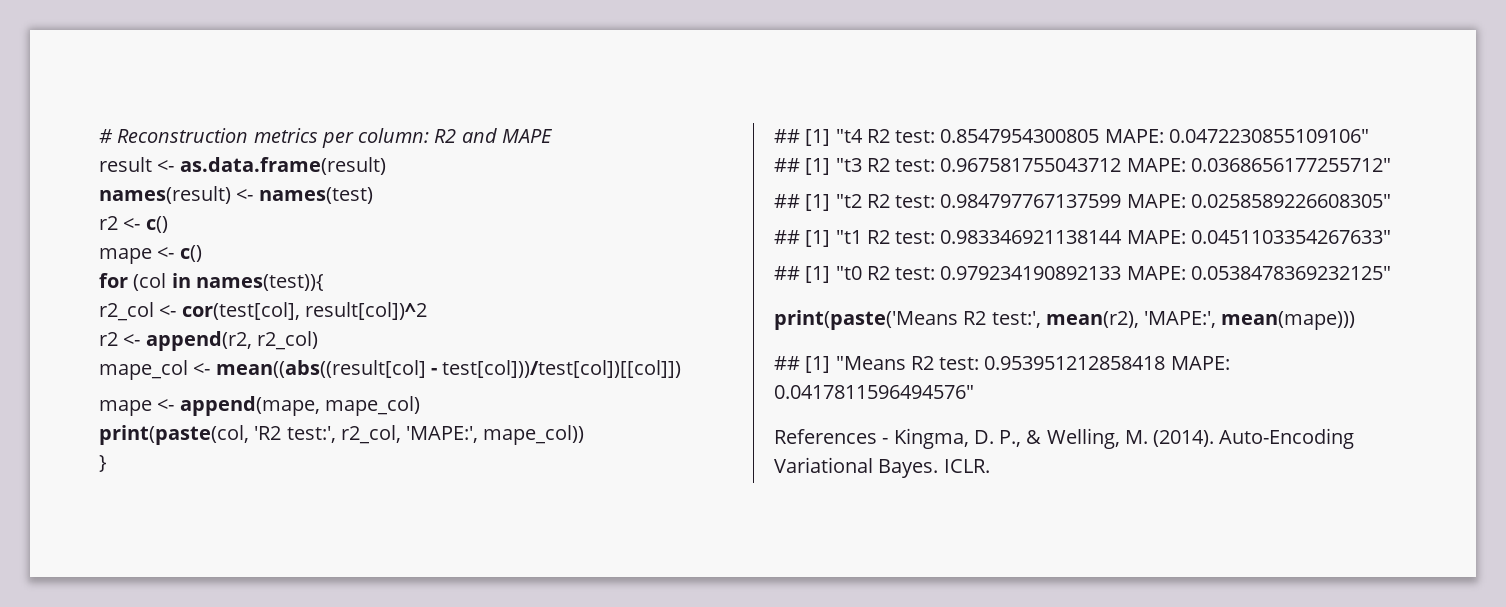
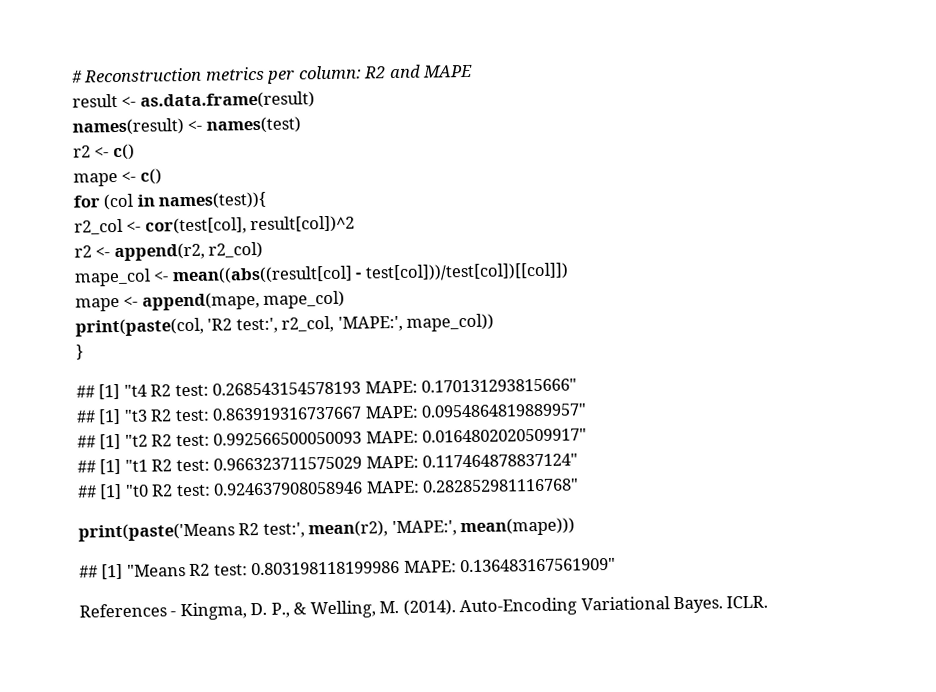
[940,129,1369,143] 0.8547954300805 MAPE: 0.0472230855109106" -> [212,378,578,396] 0.268543154578193 MAPE: 0.170131293815666"
[940,158,1391,172] 0.967581755043712 MAPE: 0.0368656177255712" -> [212,403,588,421] 0.863919316737667 MAPE: 0.0954864819889957"
[940,194,1391,208] 0.984797767137599 MAPE: 0.0258589226608305" -> [213,428,588,446] 0.992566500050093 MAPE: 0.0164802020509917"
[940,230,1391,244] 0.983346921138144 MAPE: 0.0451103354267633" -> [213,453,579,471] 0.966323711575029 MAPE: 0.117464878837124"
[940,266,1391,280] 0.979234190892133 MAPE: 0.0538478369232125" -> [213,478,580,496] 0.924637908058946 MAPE: 0.282852981116768"
[984,356,1230,370] [774,385,974,399] 0.953951212858418 MAPE: 0.0417811596494576" -> [251,557,617,576] 0.803198118199986 MAPE: 0.136483167561909"

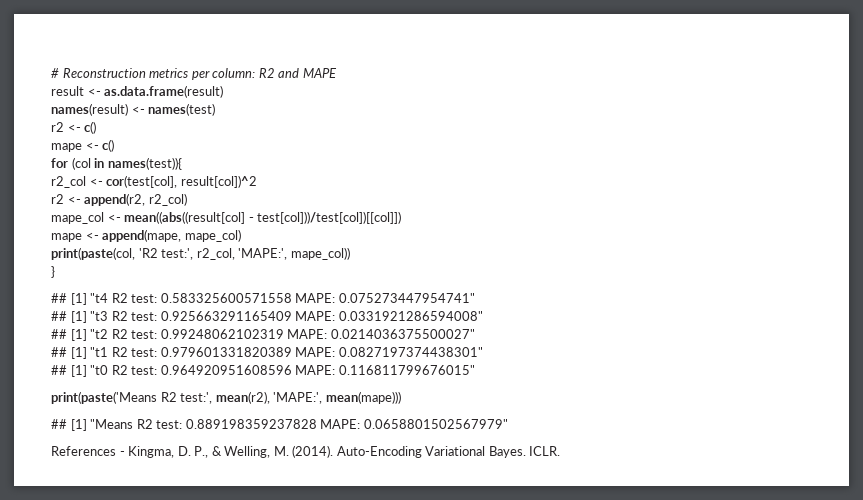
[212,378,578,396] 0.268543154578193 MAPE: 0.170131293815666" -> [160,293,475,303] 0.583325600571558 MAPE: 0.075273447954741"
[212,403,588,421] 0.863919316737667 MAPE: 0.0954864819889957" -> [160,311,483,321] 0.925663291165409 MAPE: 0.0331921286594008"
[213,428,588,446] 0.992566500050093 MAPE: 0.0164802020509917" -> [160,329,475,339] 0.99248062102319 MAPE: 0.0214036375500027"
[213,453,579,471] 0.966323711575029 MAPE: 0.117464878837124" -> [160,347,483,357] 0.979601331820389 MAPE: 0.0827197374438301"
[213,478,580,496] 0.924637908058946 MAPE: 0.282852981116768" -> [160,365,475,375] 0.964920951608596 MAPE: 0.116811799676015"
[251,557,617,576] 0.803198118199986 MAPE: 0.136483167561909" -> [185,419,508,429] 0.889198359237828 MAPE: 0.0658801502567979"

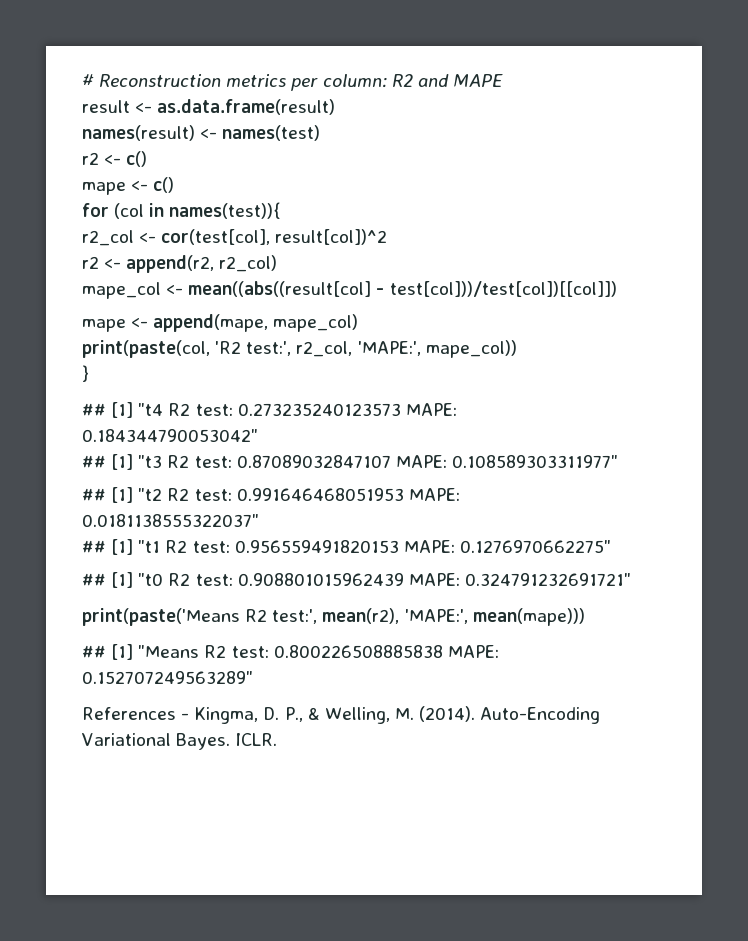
[160,293,475,303] 0.583325600571558 MAPE: 0.075273447954741" -> [237,403,457,416] [82,429,258,442] 0.273235240123573 MAPE: 0.184344790053042"
[160,311,483,321] 0.925663291165409 MAPE: 0.0331921286594008" -> [236,455,618,468] 0.87089032847107 MAPE: 0.108589303311977"
[160,329,475,339] 0.99248062102319 MAPE: 0.0214036375500027" -> [236,488,460,501] [82,514,259,527] 0.991646468051953 MAPE: 0.0181138555322037"
[160,347,483,357] 0.979601331820389 MAPE: 0.0827197374438301" -> [234,540,611,553] 0.956559491820153 MAPE: 0.1276970662275"
[160,365,475,375] 0.964920951608596 MAPE: 0.116811799676015" -> [237,573,631,586] 0.908801015962439 MAPE: 0.324791232691721"
[185,419,508,429] 0.889198359237828 MAPE: 0.0658801502567979" -> [273,645,499,658] [82,671,253,684] 0.800226508885838 MAPE: 0.152707249563289"

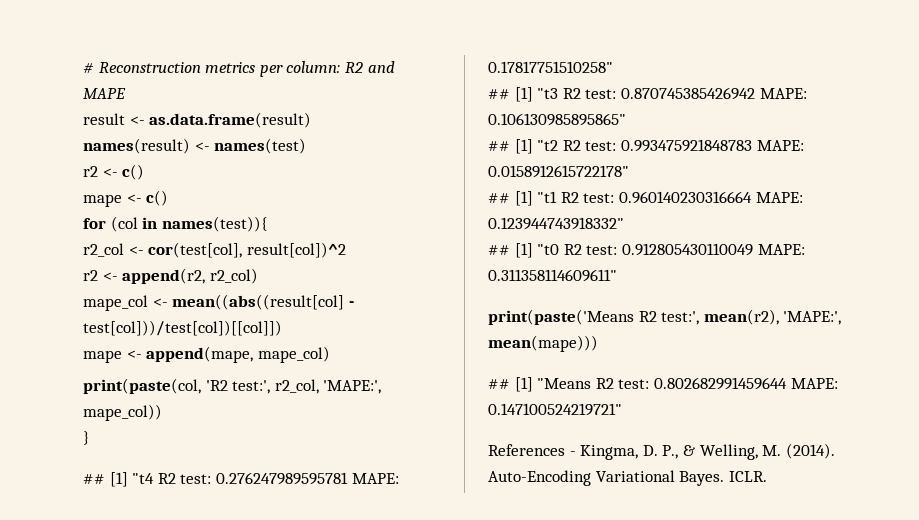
[237,403,457,416] [82,429,258,442] 0.273235240123573 MAPE: 0.184344790053042" -> [215,472,399,485] [488,61,613,73] 0.276247989595781 MAPE: 0.17817751510258"
[236,455,618,468] 0.87089032847107 MAPE: 0.108589303311977" -> [620,87,807,100] [488,113,626,126] 0.870745385426942 MAPE: 0.106130985895865"
[236,488,460,501] [82,514,259,527] 0.991646468051953 MAPE: 0.0181138555322037" -> [620,139,804,152] [488,165,629,178] 0.993475921848783 MAPE: 0.0158912615722178"
[234,540,611,553] 0.956559491820153 MAPE: 0.1276970662275" -> [618,191,803,204] [488,217,624,230] 0.960140230316664 MAPE: 0.123944743918332"
[237,573,631,586] 0.908801015962439 MAPE: 0.324791232691721" -> [621,243,805,256] [488,269,617,282] 0.912805430110049 MAPE: 0.311358114609611"
[273,645,499,658] [82,671,253,684] 0.800226508885838 MAPE: 0.152707249563289" -> [653,377,838,390] [488,403,622,416] 0.802682991459644 MAPE: 0.147100524219721"

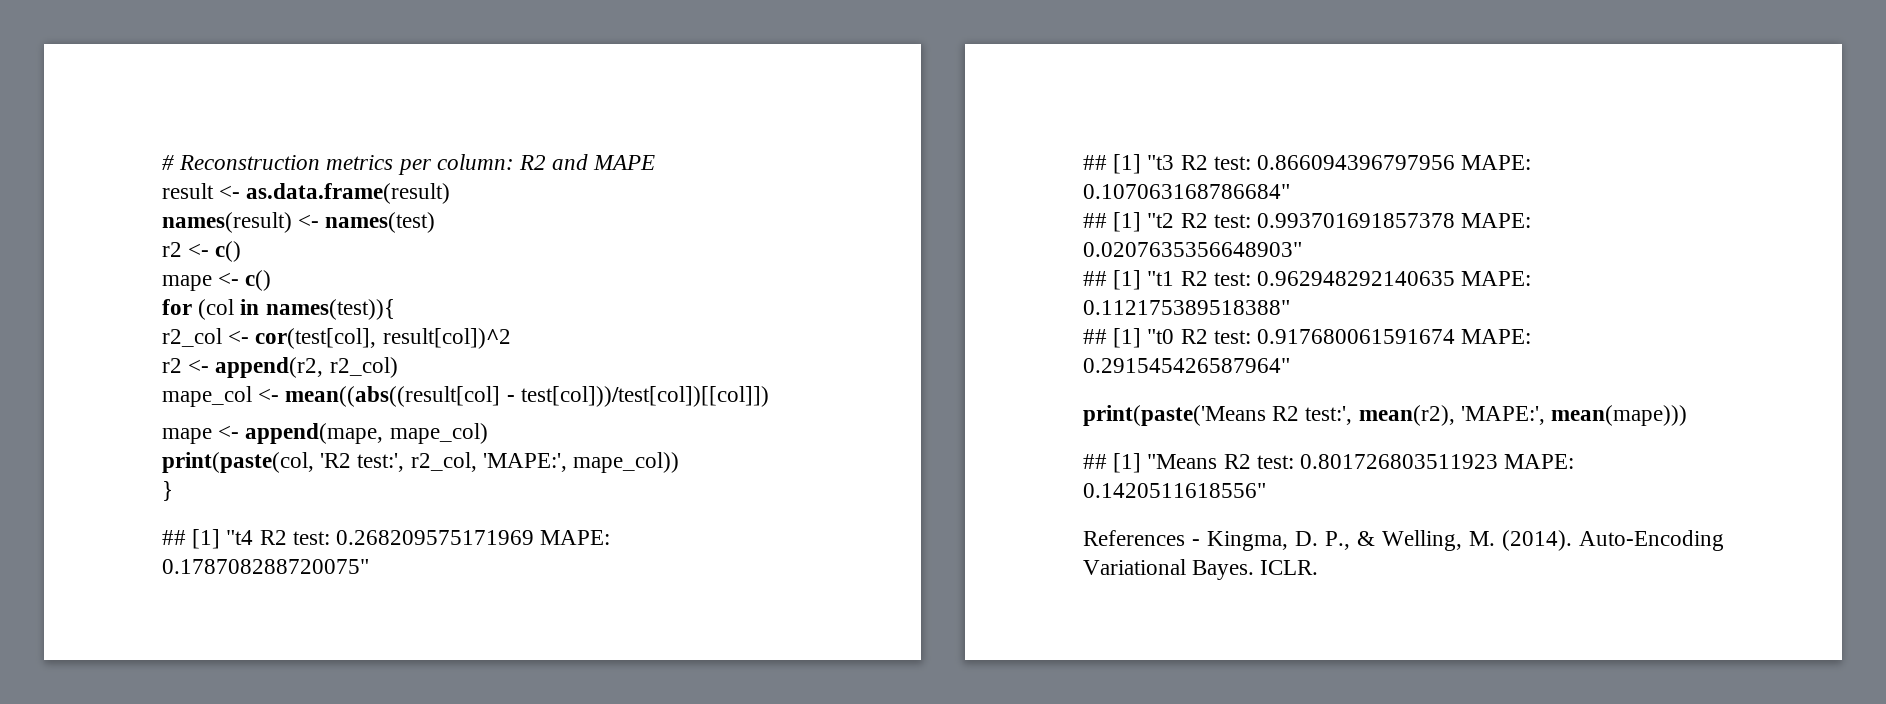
[215,472,399,485] [488,61,613,73] 0.276247989595781 MAPE: 0.17817751510258" -> [336,530,611,545] [162,559,369,574] 0.268209575171969 MAPE: 0.178708288720075"
[620,87,807,100] [488,113,626,126] 0.870745385426942 MAPE: 0.106130985895865" -> [1257,155,1532,170] [1083,184,1290,199] 0.866094396797956 MAPE: 0.107063168786684"
[620,139,804,152] [488,165,629,178] 0.993475921848783 MAPE: 0.0158912615722178" -> [1257,213,1532,228] [1083,242,1302,257] 0.993701691857378 MAPE: 0.0207635356648903"
[618,191,803,204] [488,217,624,230] 0.960140230316664 MAPE: 0.123944743918332" -> [1257,271,1532,286] [1083,300,1290,315] 0.962948292140635 MAPE: 0.112175389518388"
[621,243,805,256] [488,269,617,282] 0.912805430110049 MAPE: 0.311358114609611" -> [1257,329,1532,344] [1083,358,1290,373] 0.917680061591674 MAPE: 0.291545426587964"
[653,377,838,390] [488,403,622,416] 0.802682991459644 MAPE: 0.147100524219721" -> [1300,454,1575,469] [1083,483,1266,498] 0.801726803511923 MAPE: 0.1420511618556"

